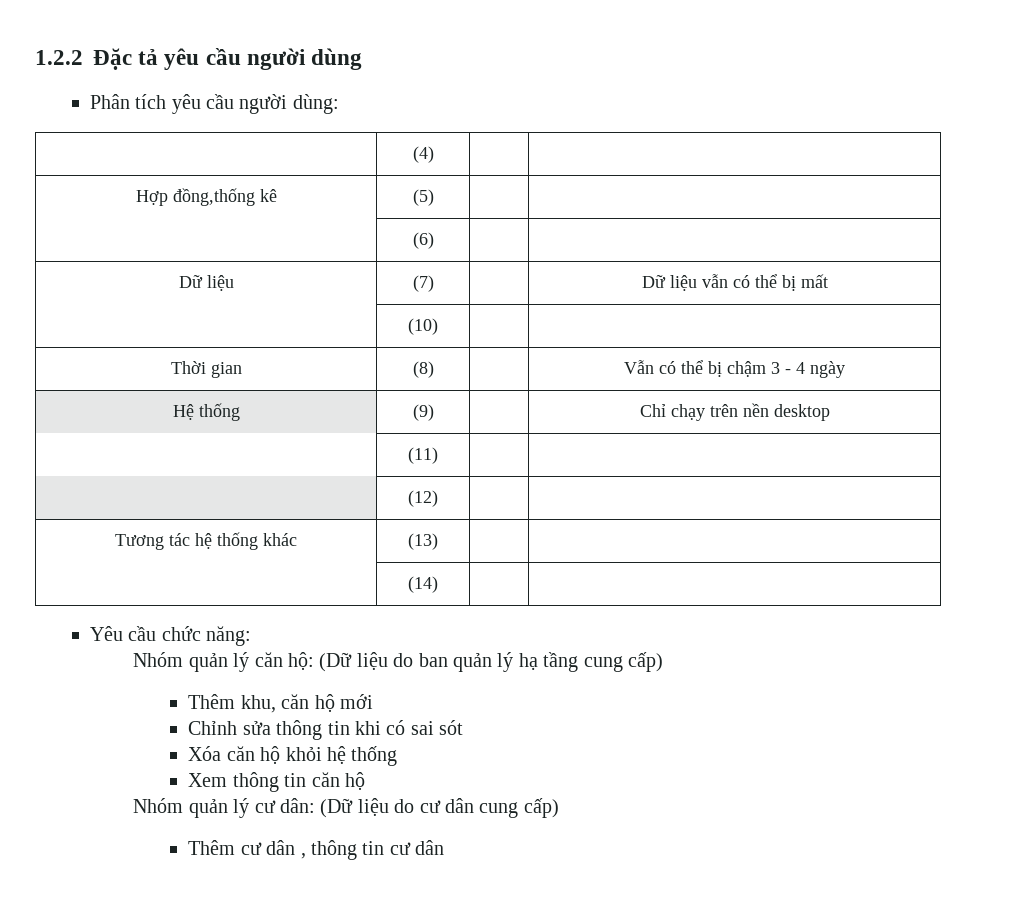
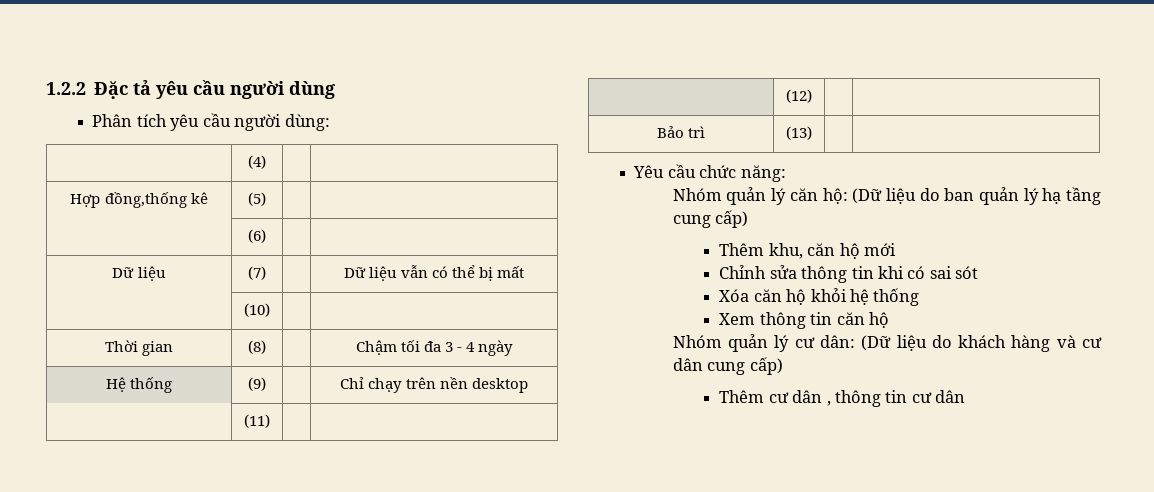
[624,360,767,377] Vẫn có thể bị chậm -> [355,340,441,355] Chậm tối đa
[115,532,297,550] Tương tác hệ thống khác -> [656,126,706,138] Bảo trì
[408,576,438,593] // | (14) | | -> (812, 133) none
(415, 806) none -> [958,335,1076,352] khách hàng và

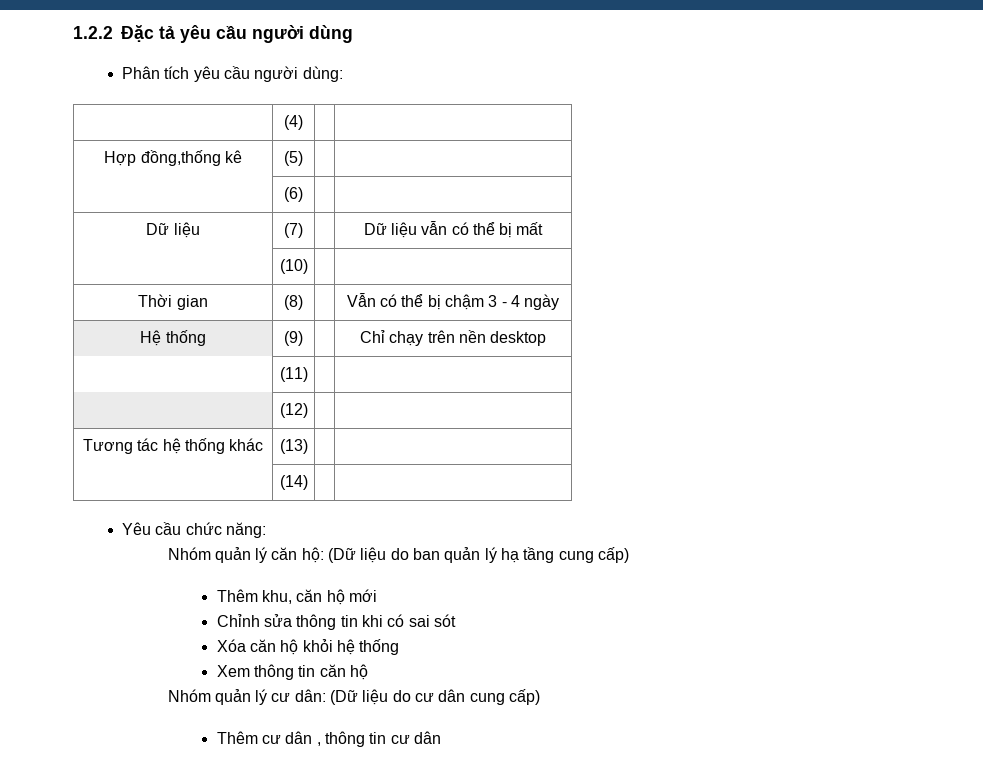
[355,340,441,355] Chậm tối đa -> [346,293,484,310] Vẫn có thể bị chậm
[656,126,706,138] Bảo trì -> [82,438,264,454] Tương tác hệ thống khác
(812, 133) none -> [279,475,308,490] // | (14) | |
[958,335,1076,352] khách hàng và -> (411, 696) none

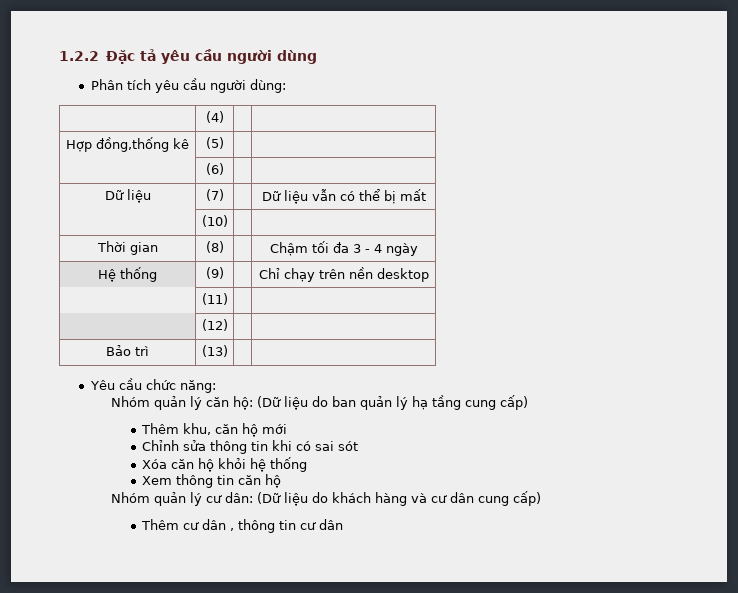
[346,293,484,310] Vẫn có thể bị chậm -> [269,241,349,256] Chậm tối đa
[82,438,264,454] Tương tác hệ thống khác -> [106,345,149,356] Bảo trì
[279,475,308,490] // | (14) | | -> (228, 351) none
(411, 696) none -> [331,492,427,506] khách hàng và

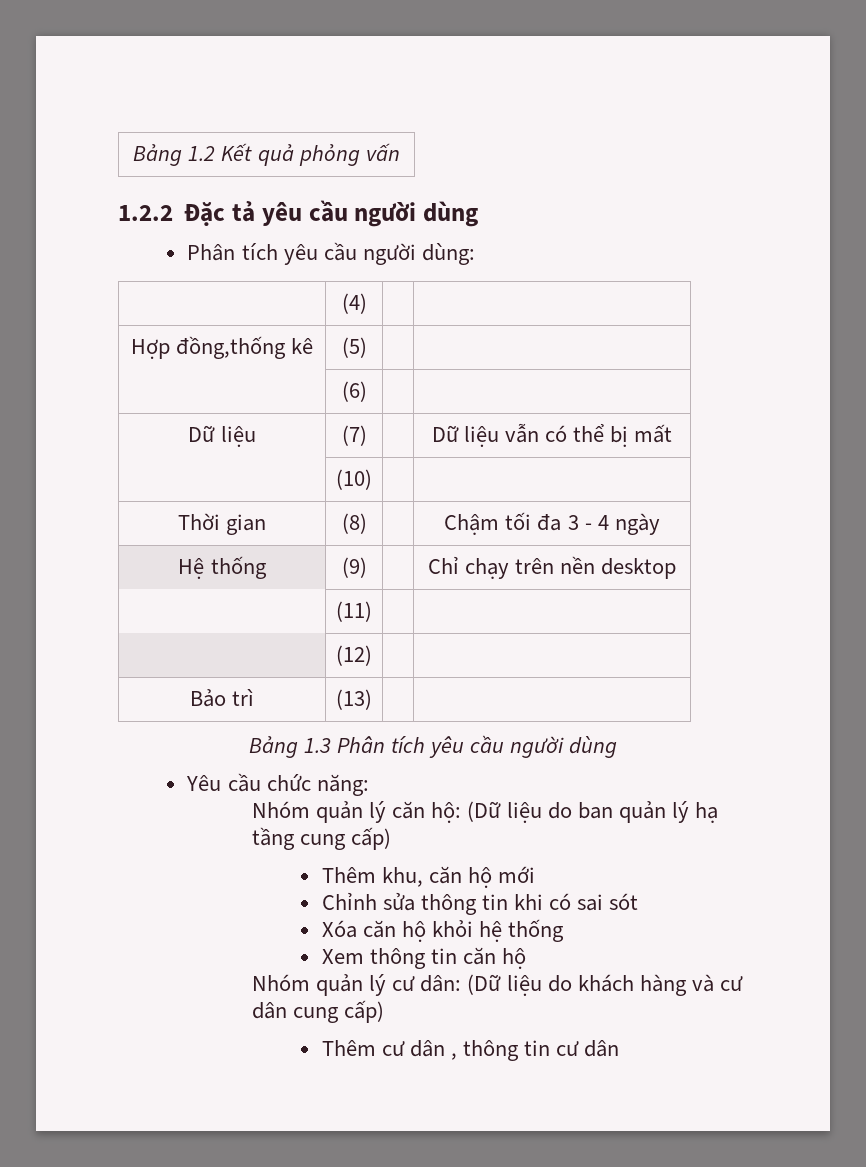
(59, 56) none -> [133,143,400,166] Bảng 1.2 Kết quả phỏng vấn //
(228, 351) none -> [248,735,618,758] // Bảng 1.3 Phân tích yêu cầu người dùng

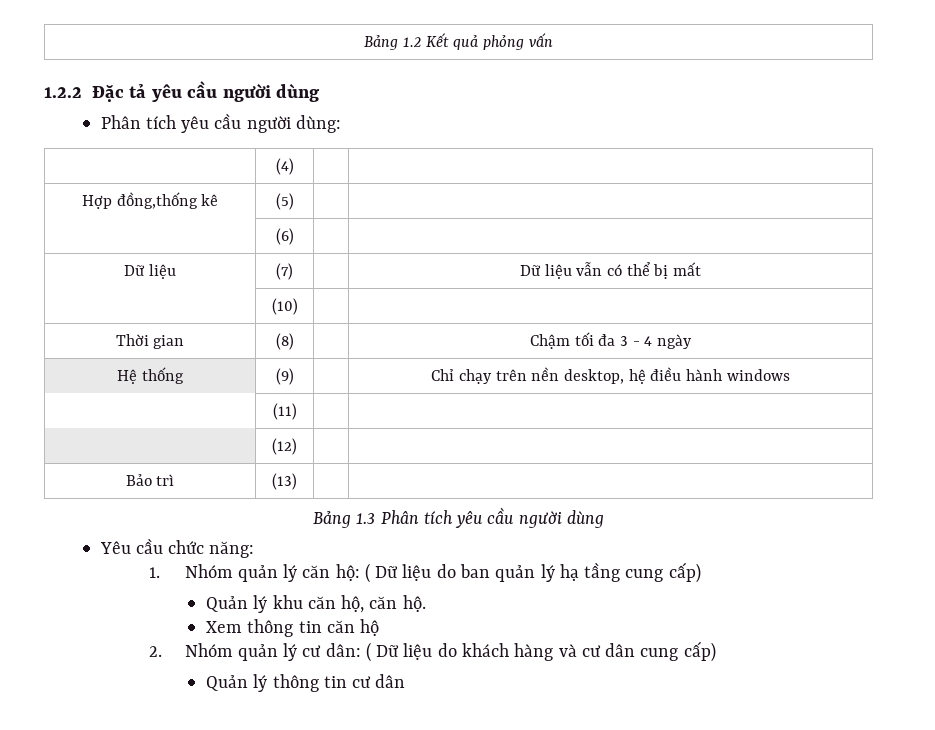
[601,558,677,579] desktop -> [564,367,790,384] desktop, hệ điều hành windows
(369, 785) none -> [149,567,161,578] 1.
[467,801,502,822] (Dữ -> [364,563,399,583] ( Dữ
[321,866,535,888] [321,892,639,915] [321,919,564,942] Thêm khu, căn hộ mới // Chỉnh sửa thông tin khi có sai sót // Xóa căn hộ khỏi hệ thống -> [206,595,426,613] Quản lý khu căn hộ, căn hộ.
(526, 958) none -> [149,646,163,657] 2.
[467,974,502,995] (Dữ -> [365,642,400,662] ( Dữ
[321,1040,457,1060] Thêm cư dân , -> [206,674,268,692] Quản lý

